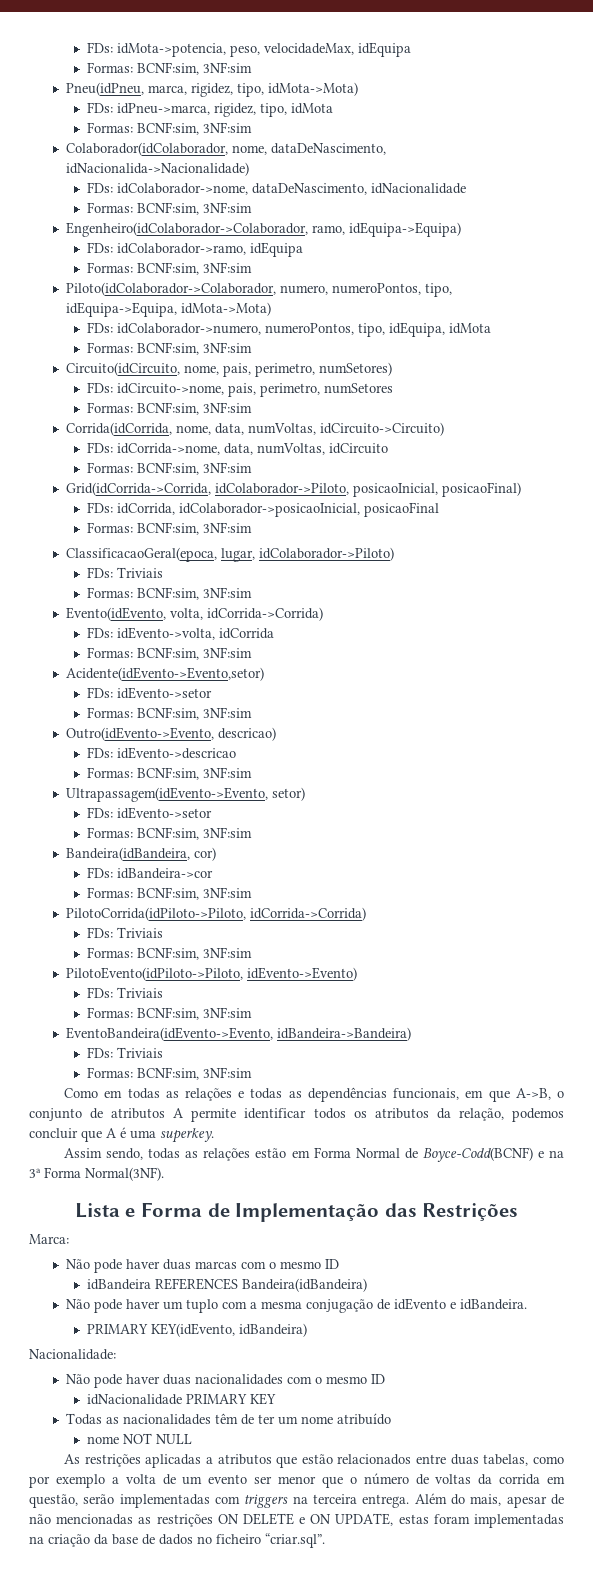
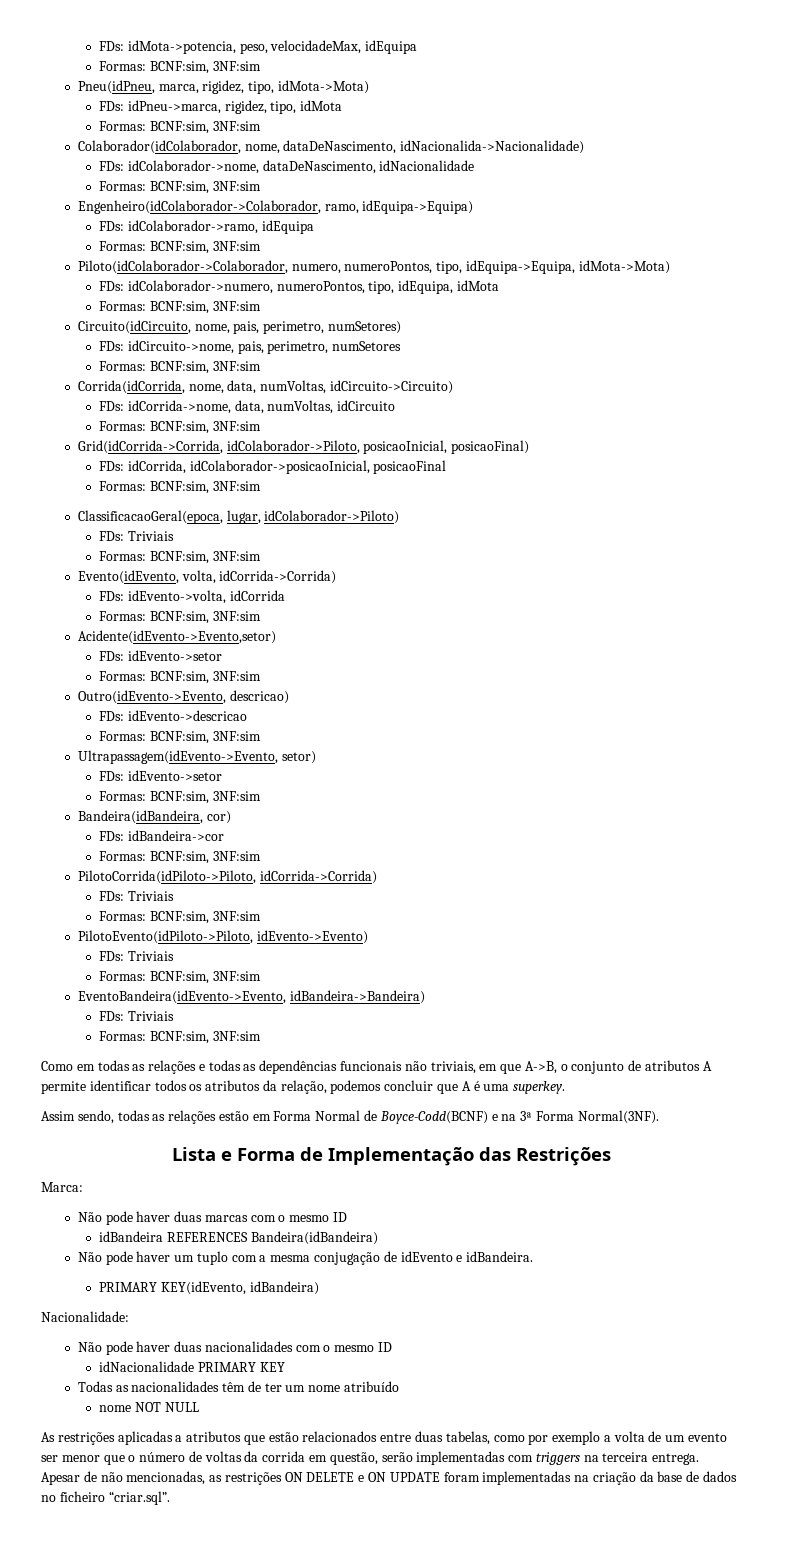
[393,1088,460,1100] funcionais, -> [340,1061,476,1074] funcionais não triviais,
[414,1493,547,1508] Além do mais, apesar -> [41,1472,80,1485] Apesar
[56,1514,134,1525] mencionadas -> [126,1471,206,1485] mencionadas,
[335,1513,429,1526] UPDATE, estas -> [389,1472,440,1482] UPDATE

